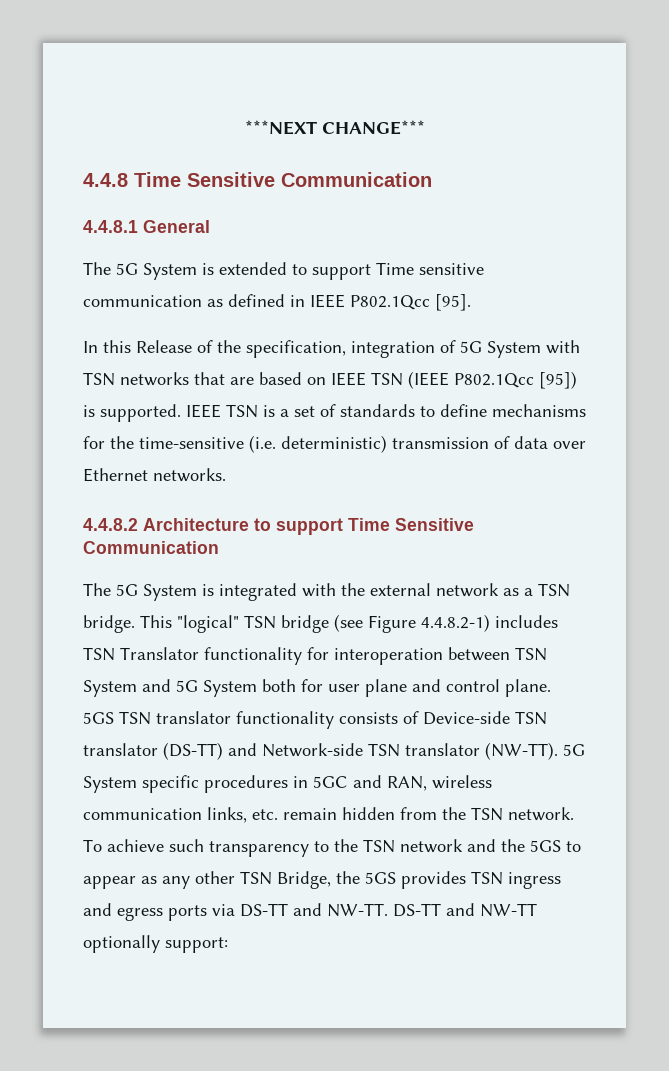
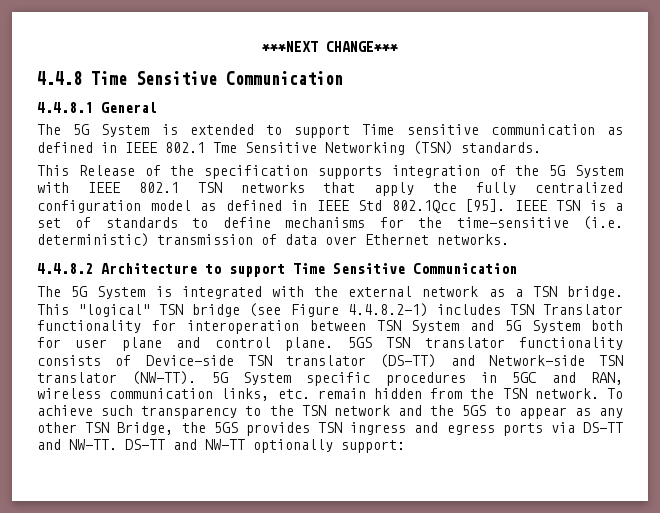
[350,294,471,311] [83,340,131,353] P802.1Qcc [95]. // In this -> [165,141,541,155] [37,165,69,176] 802.1 Tme Sensitive Networking (TSN) standards. // This
[246,340,346,358] specification, -> [204,165,383,179] specification supports
(456, 346) none -> [515,165,540,176] the
(580, 347) none -> [87,182,179,193] IEEE 802.1
[230,371,577,389] [83,404,181,422] are based on IEEE TSN (IEEE P802.1Qcc [95]) is supported. -> [374,182,624,196] [37,199,505,213] apply the fully centralized configuration model as defined in IEEE Std 802.1Qcc [95].

